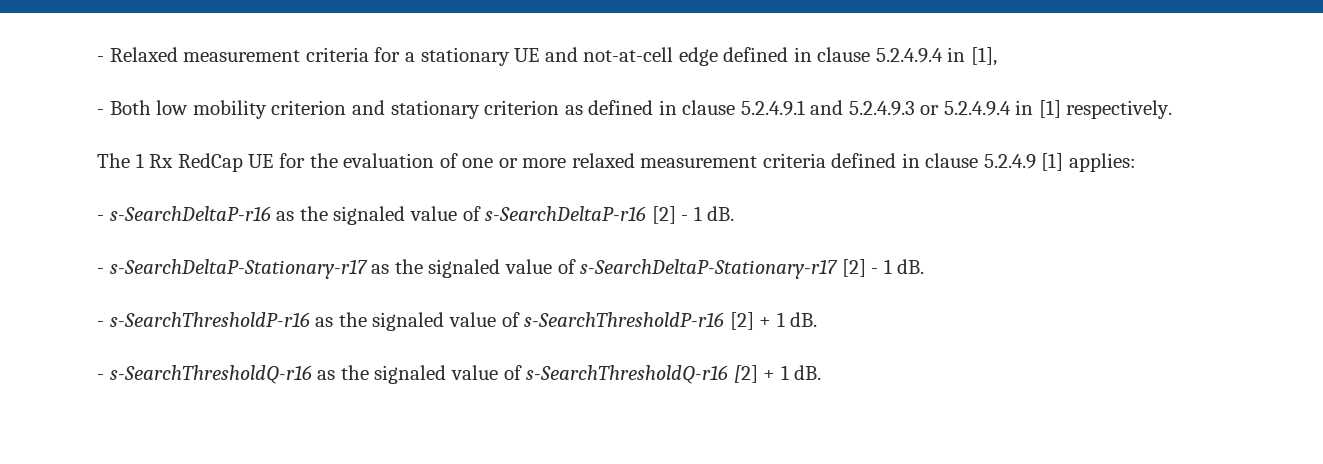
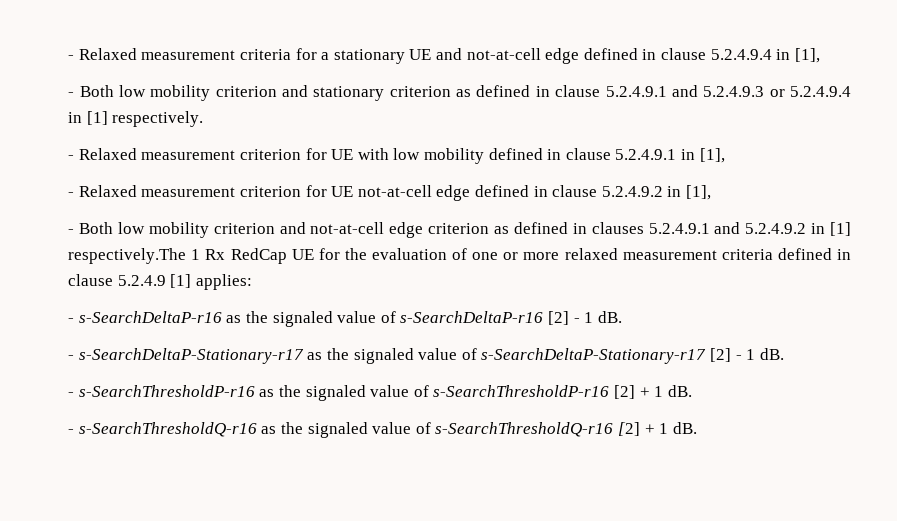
[97,153,131,168] The -> [68,148,725,164] [68,185,711,201] [68,222,851,238] [68,248,187,264] - Relaxed measurement criterion for UE with low mobility defined in clause 5.2.4.9.1 in [1], // - Relaxed measurement criterion for UE not-at-cell edge defined in clause 5.2.4.9.2 in [1], // - Both low mobility criterion and not-at-cell edge criterion as defined in clauses 5.2.4.9.1 and 5.2.4.9.2 in [1] respectively.The

